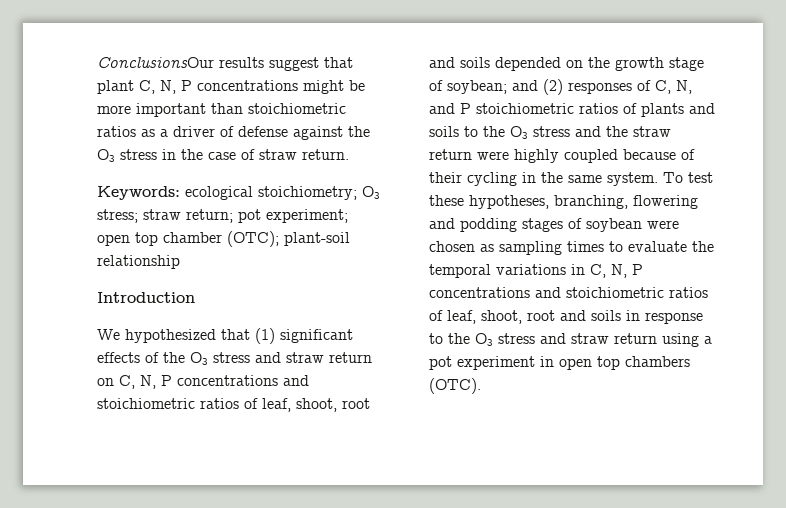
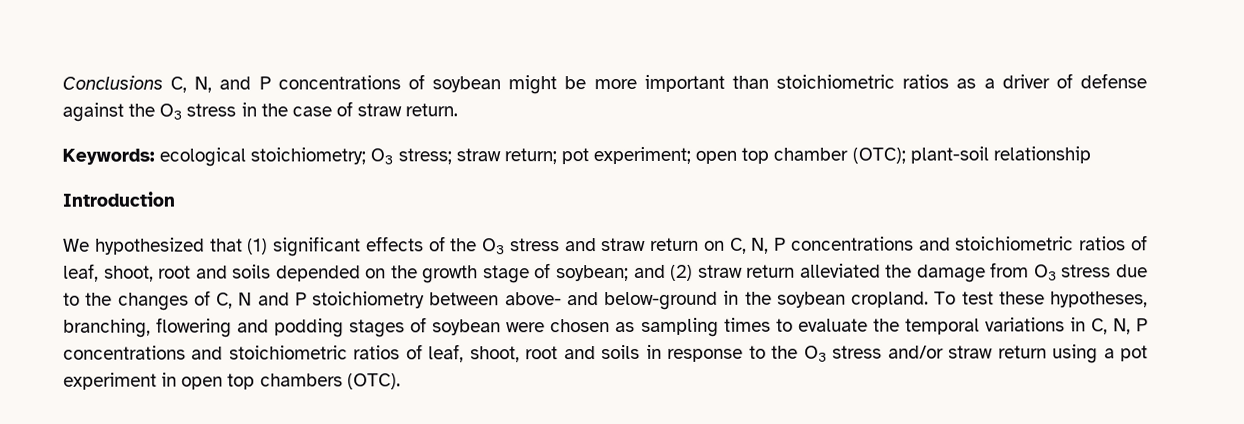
[97,57,353,71] [97,80,298,94] ConclusionsOur results suggest that plant C, N, P concentrations -> [62,74,502,93] Conclusions C, N, and P concentrations of soybean
[568,82,632,94] responses -> [697,262,1148,283] [63,292,189,311] straw return alleviated the damage from O3 stress due to the changes
[676,80,692,94] [429,103,715,117] [429,126,671,139] [429,149,695,163] [429,172,658,186] N, and P stoichiometric ratios of plants and soils to the O3 stress and the straw return were highly coupled because of their cycling in the same system. -> [238,290,929,311] N and P stoichiometry between above- and below-ground in the soybean cropland.
[540,333,566,344] and -> [887,345,944,359] and/or

